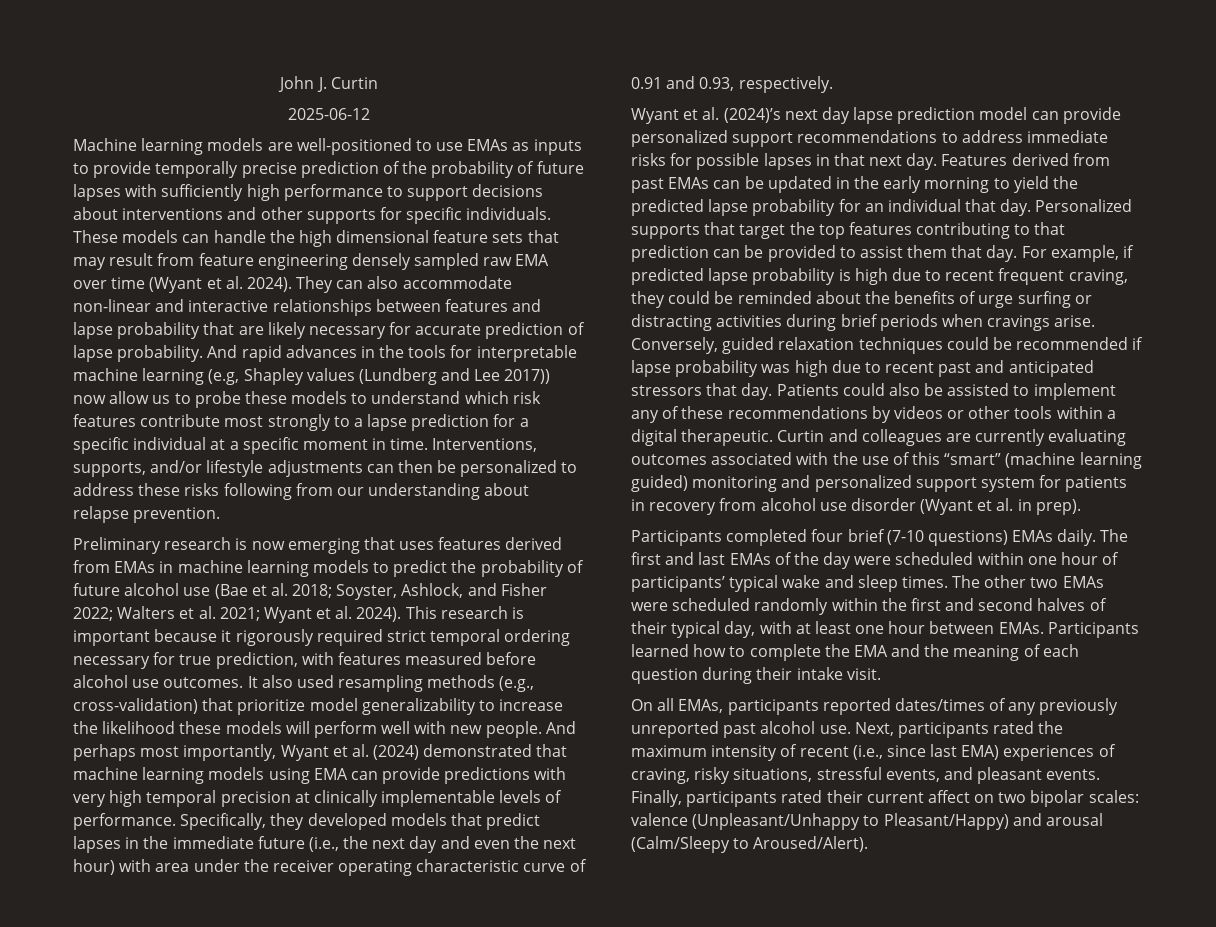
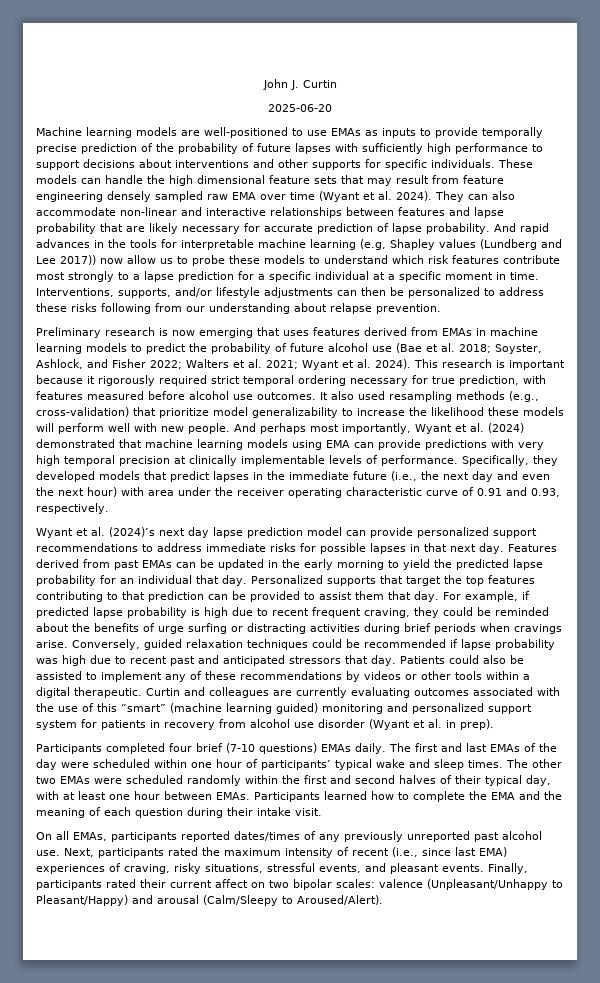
[288,108,370,120] 2025-06-12 -> [268,104,332,112] 2025-06-20

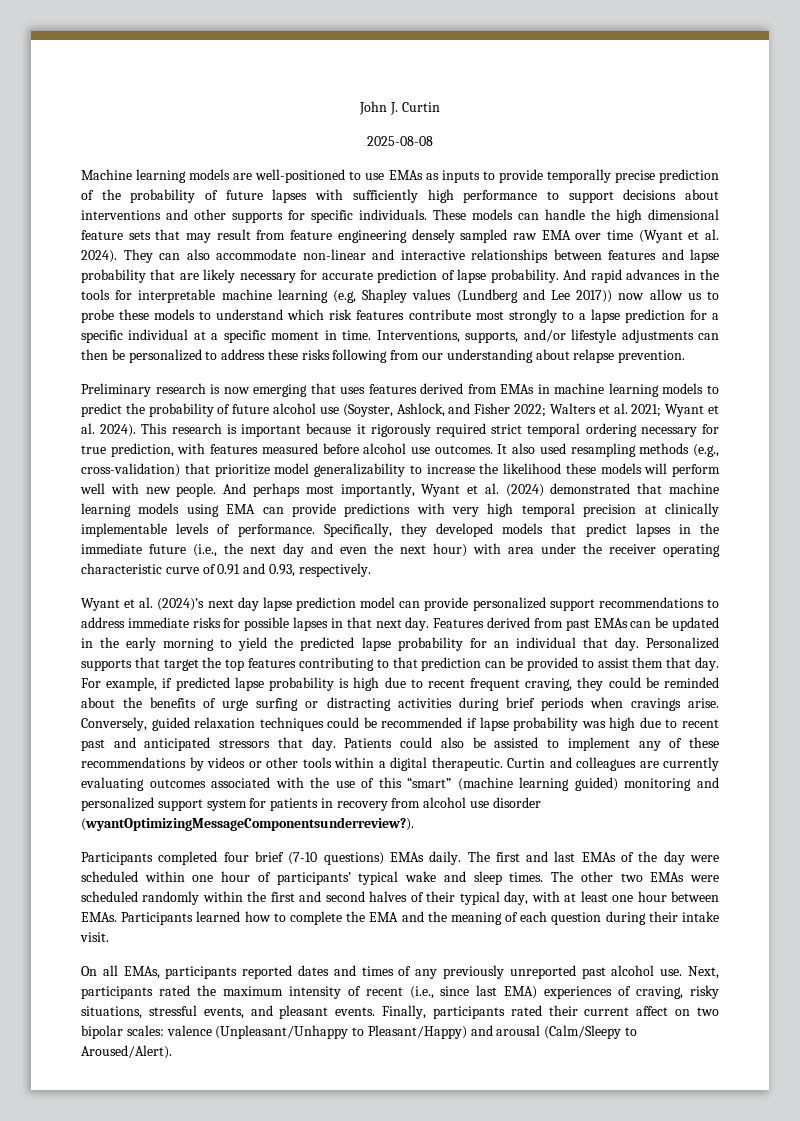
[268,104,332,112] 2025-06-20 -> [367,136,433,146] 2025-08-08
[396,343,542,354] (Bae et al. 2018; Soyster, -> [342,404,393,417] (Soyster,
[369,719,494,730] (Wyant et al. in prep). -> [81,817,414,831] (wyantOptimizingMessageComponentsunderreview?).
[234,831,300,841] dates/times -> [298,965,394,976] dates and times

